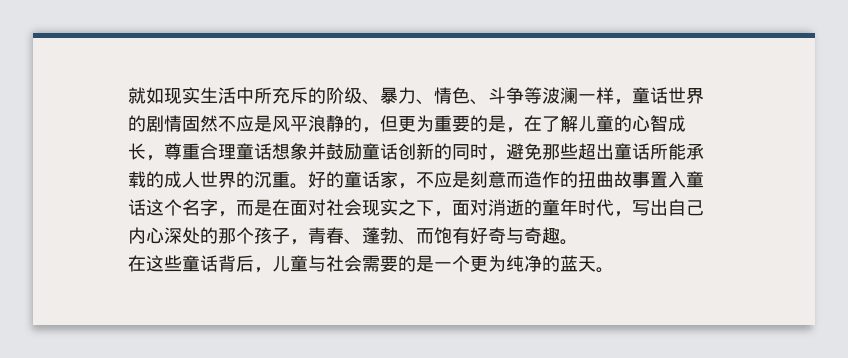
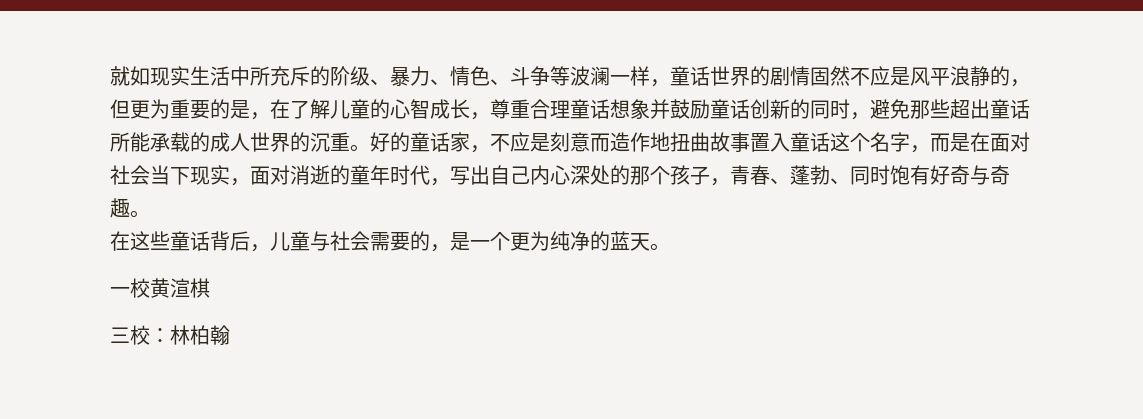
[560,171,578,188] 的 -> [650,132,670,151] 地
[362,199,434,216] 现实之下 -> [150,165,230,185] 当下现实
[416,228,434,244] 而 -> [850,165,890,185] 同时
(416, 263) none -> [430,244,450,252] ，
(614, 270) none -> [110,278,210,298] [110,325,230,345] // 一校黄渲棋 // 三校：林柏翰

